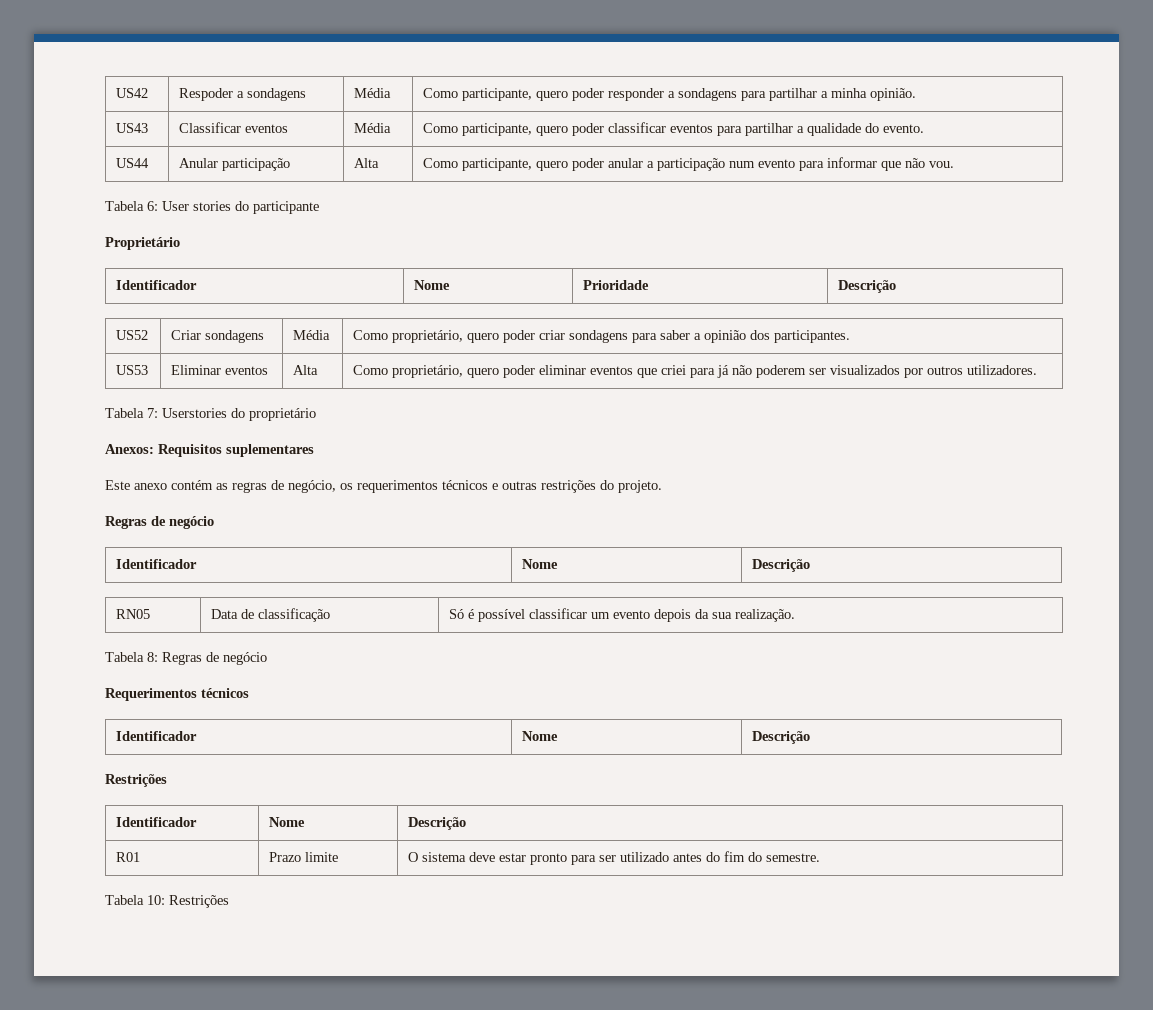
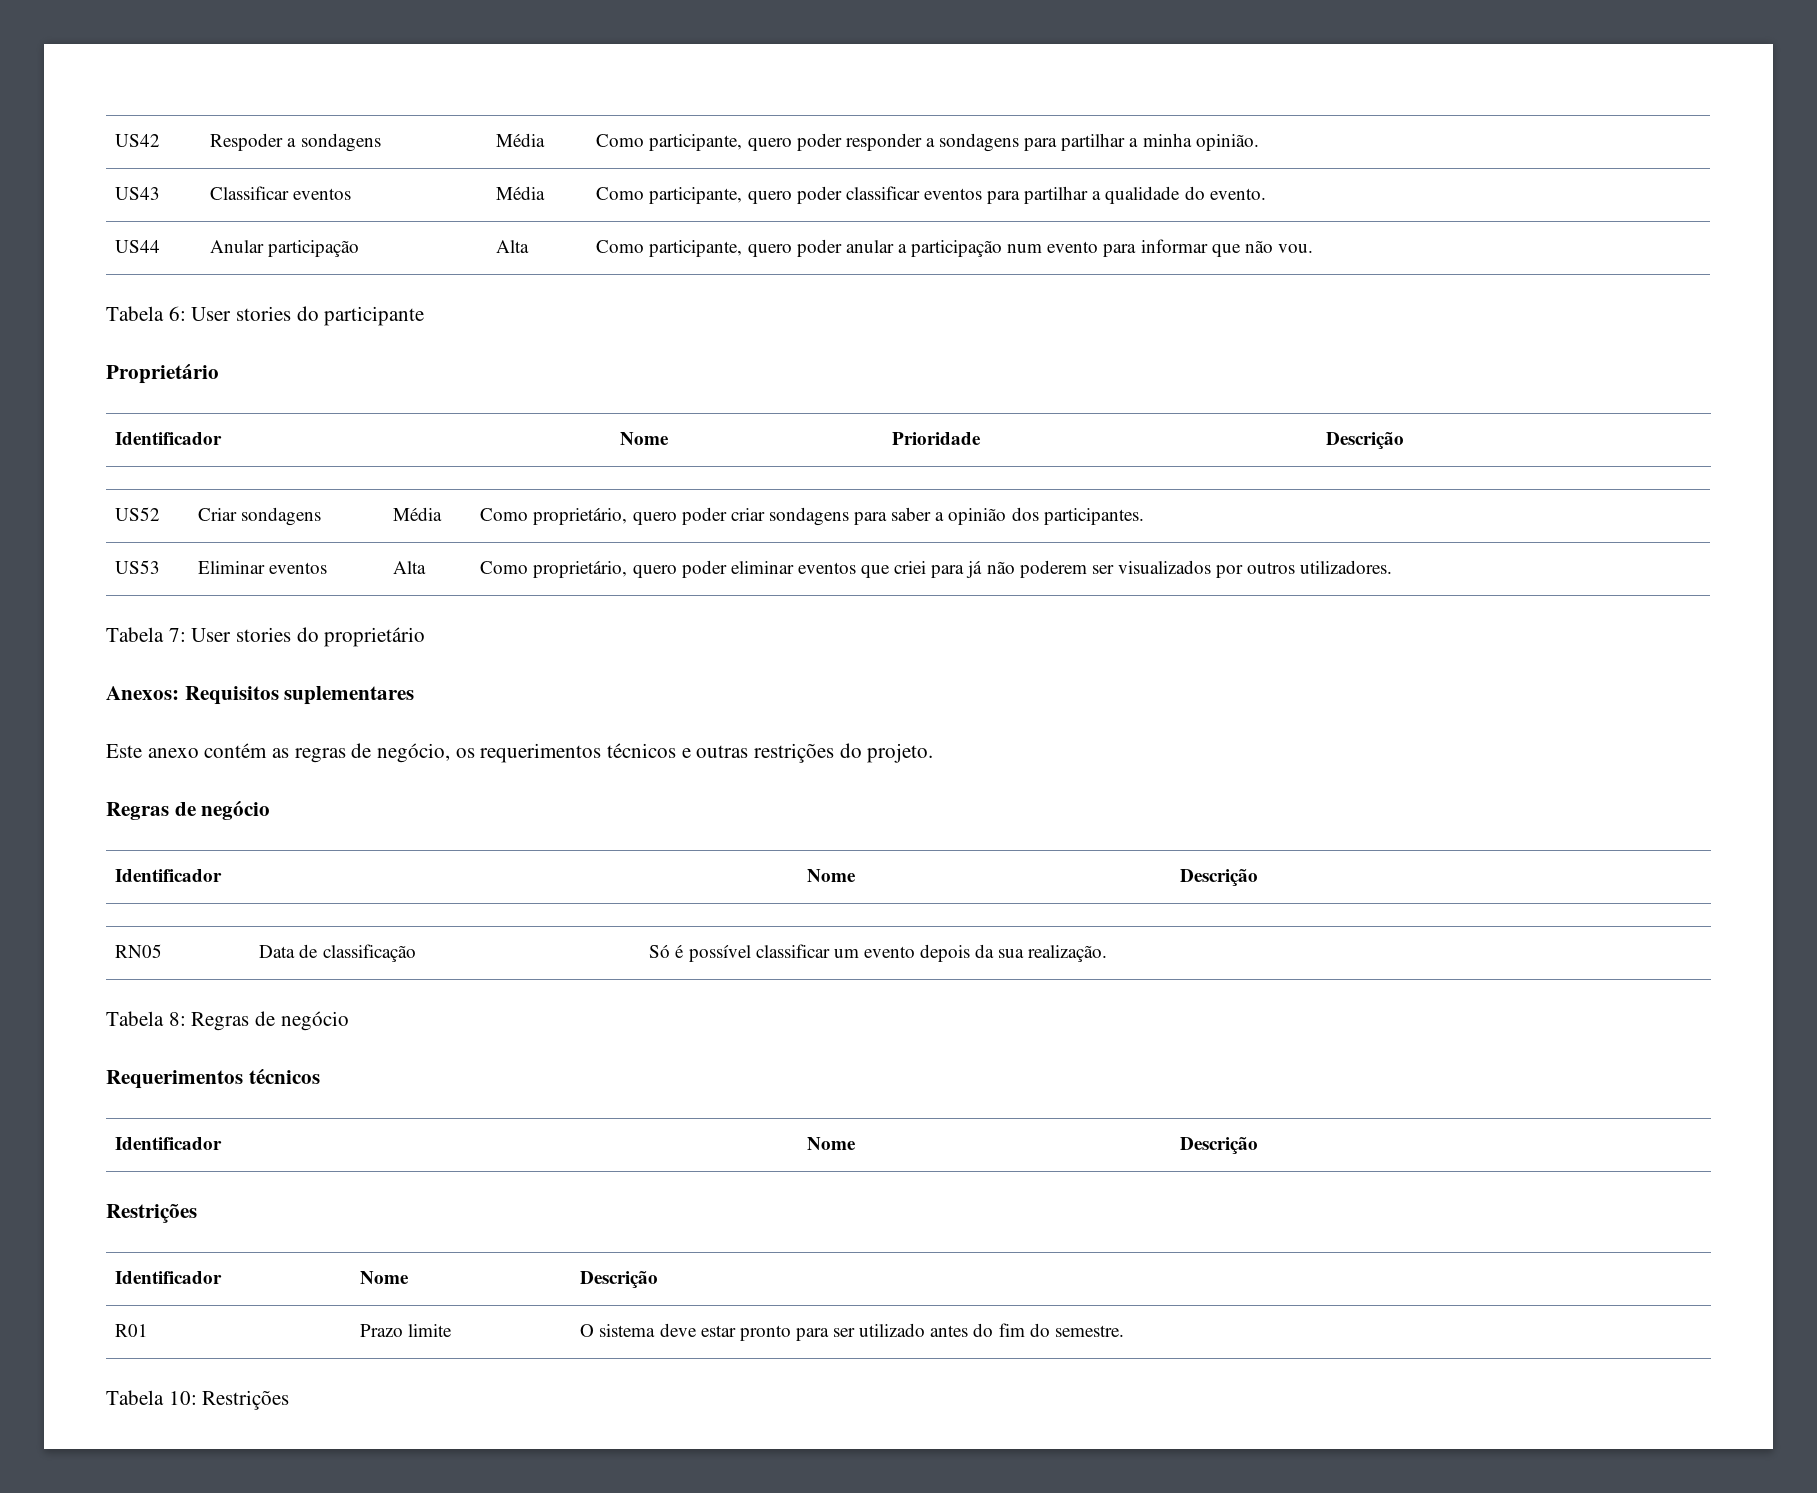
[162,408,227,418] Userstories -> [191,627,292,642] User stories

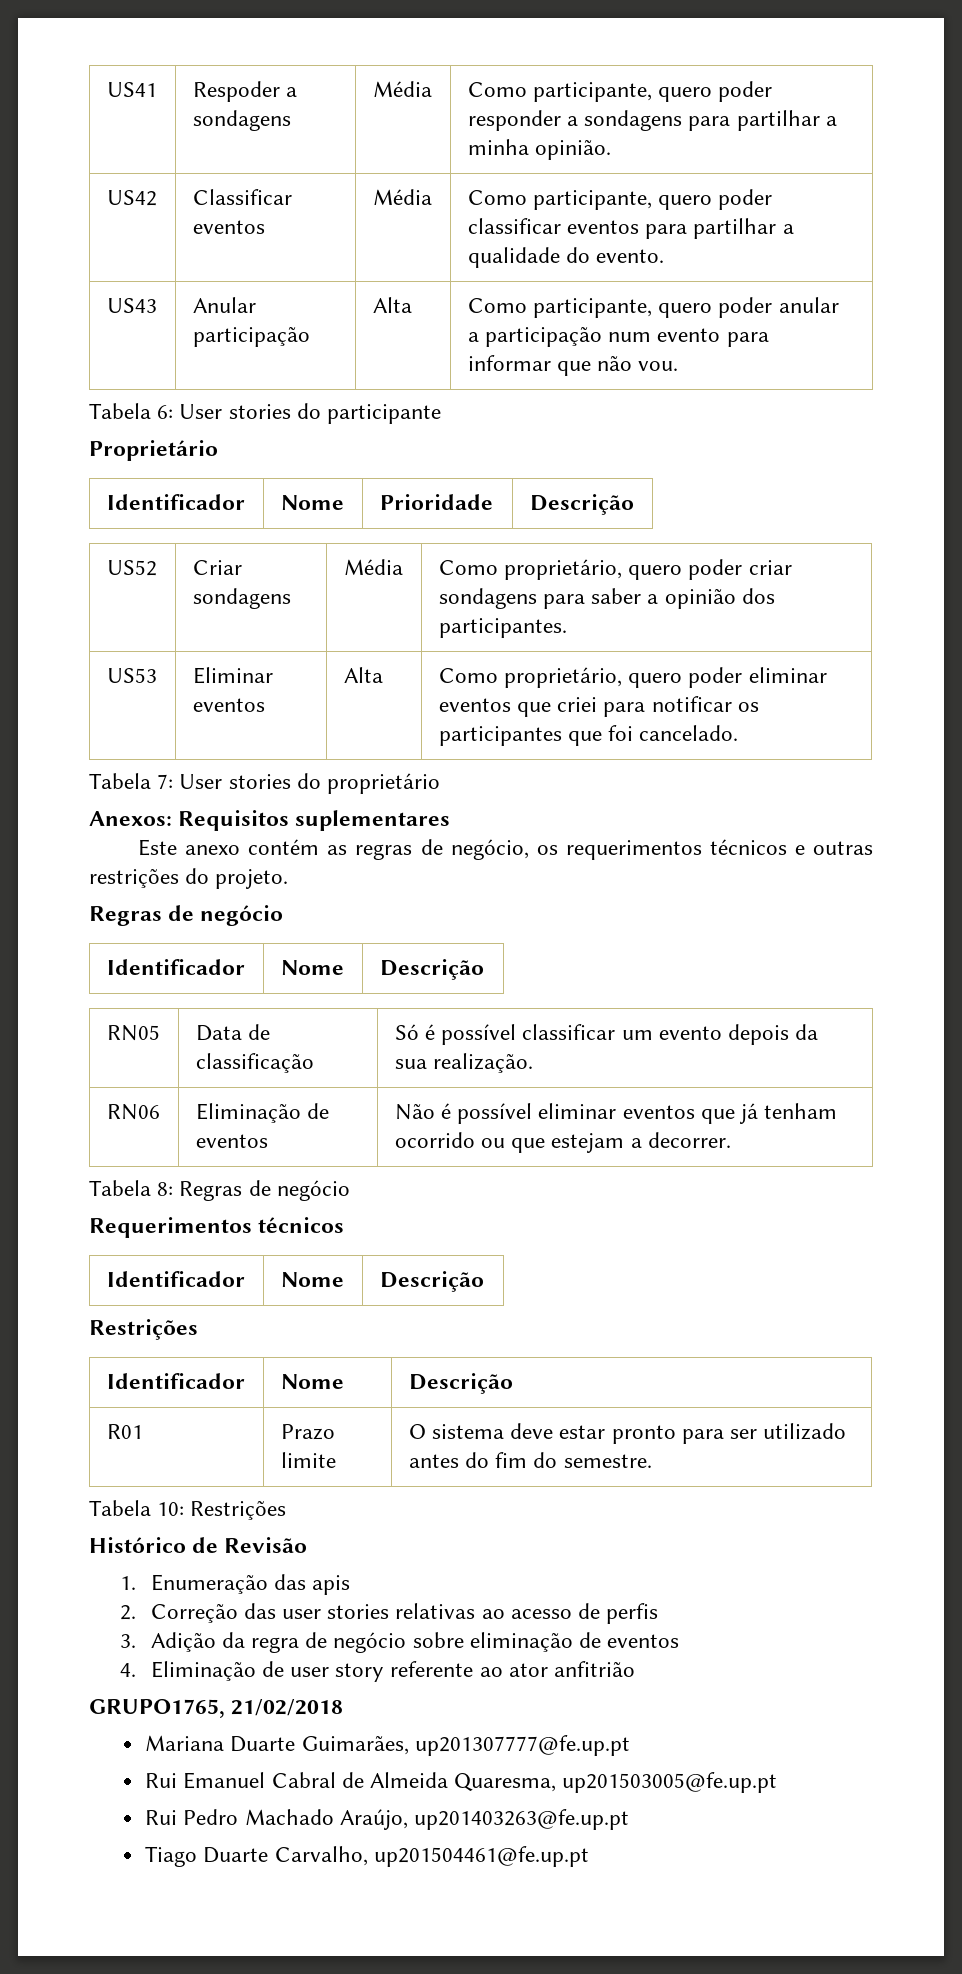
[115,134,161,147] US42 -> [106,82,157,97] US41
[115,187,161,200] US43 -> [106,190,157,206] US42
[115,240,161,253] US44 -> [106,298,157,313] US43
[966,560,1393,578] já não poderem ser visualizados por outros utilizadores. -> [651,696,759,712] [438,725,739,746] notificar os participantes que foi cancelado.
(1108, 953) none -> [106,1104,160,1120] [195,1103,329,1123] [195,1134,268,1148] [394,1103,838,1124] [394,1132,731,1153] // RN06 | Eliminação de eventos | Não é possível eliminar eventos que já tenham ocorrido ou que estejam a decorrer.
(290, 1400) none -> [89,1537,308,1553] [119,1574,351,1595] [119,1603,659,1624] [119,1632,680,1653] [119,1661,636,1682] [89,1699,344,1718] [145,1735,630,1756] [145,1772,778,1793] [145,1809,629,1830] [145,1846,589,1867] // Histórico de Revisão // 1. Enumeração das apis // 2. Correção das user stories relativas ao acesso de perfis // 3. Adição da regra de negócio sobre eliminação de eventos // 4. Eliminação de user story referente ao ator anfitrião // GRUPO1765, 21/02/2018 // Mariana Duarte Guimarães, up201307777@fe.up.pt // Rui Emanuel Cabral de Almeida Quaresma, up201503005@fe.up.pt // Rui Pedro Machado Araújo, up201403263@fe.up.pt // Tiago Duarte Carvalho, up201504461@fe.up.pt

